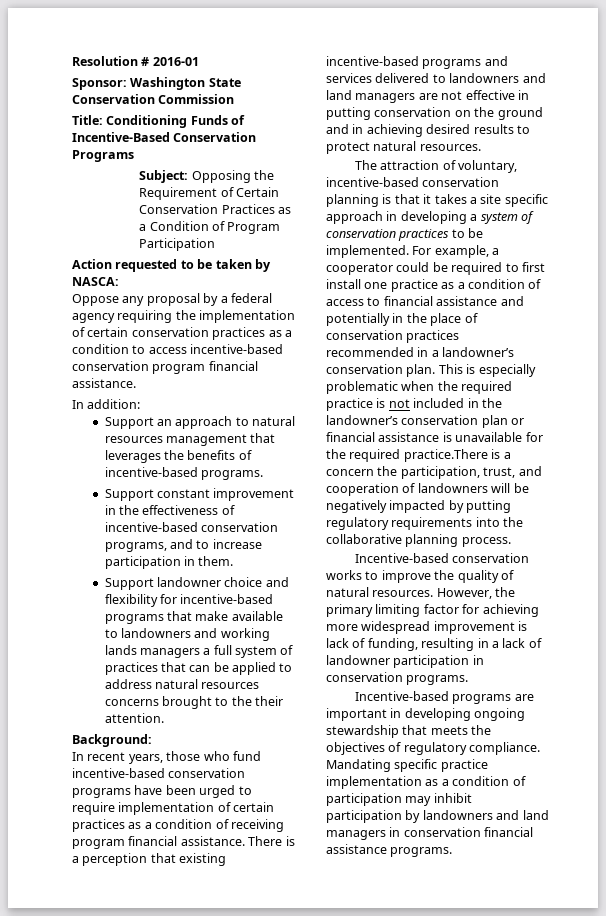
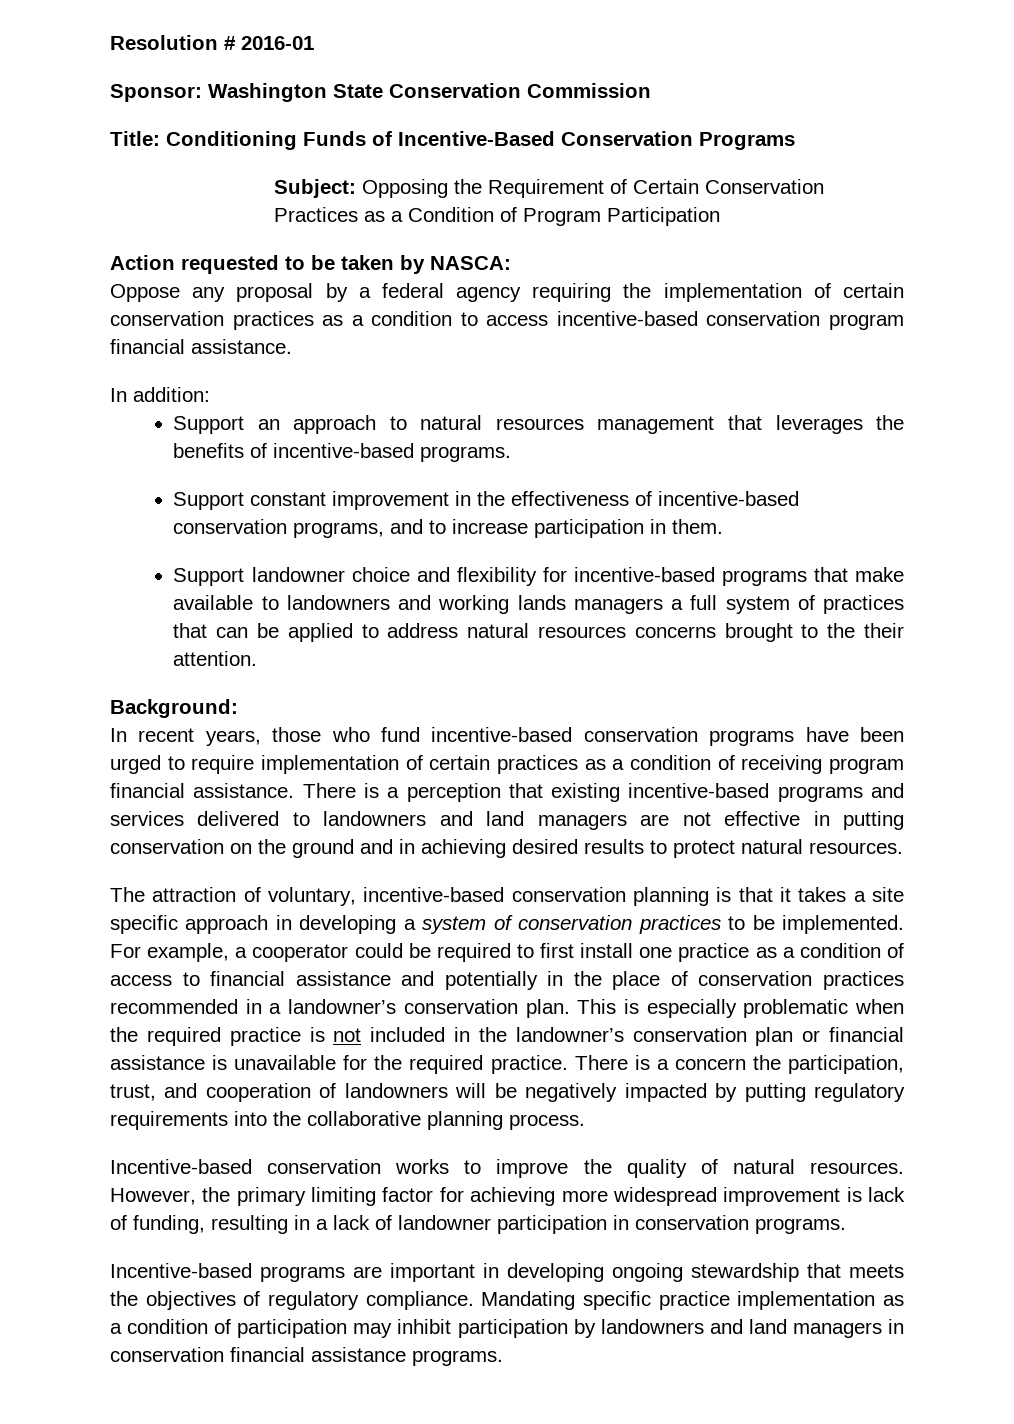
[403,449,488,462] practice.There -> [490,1055,628,1074] practice. There

